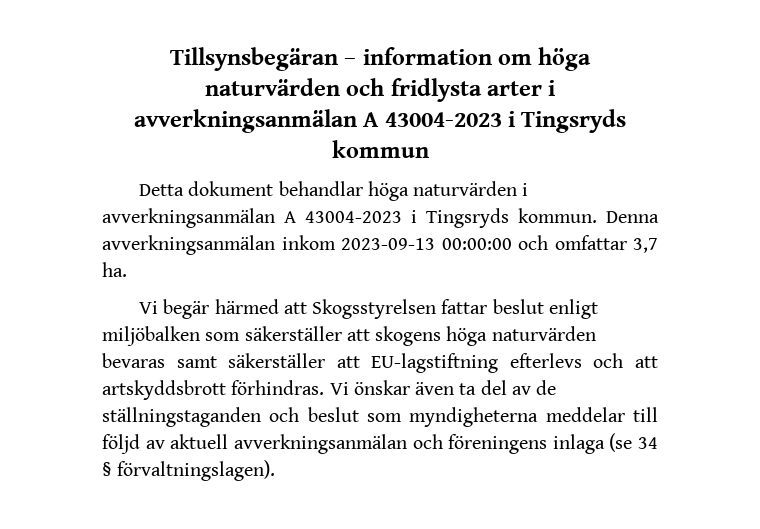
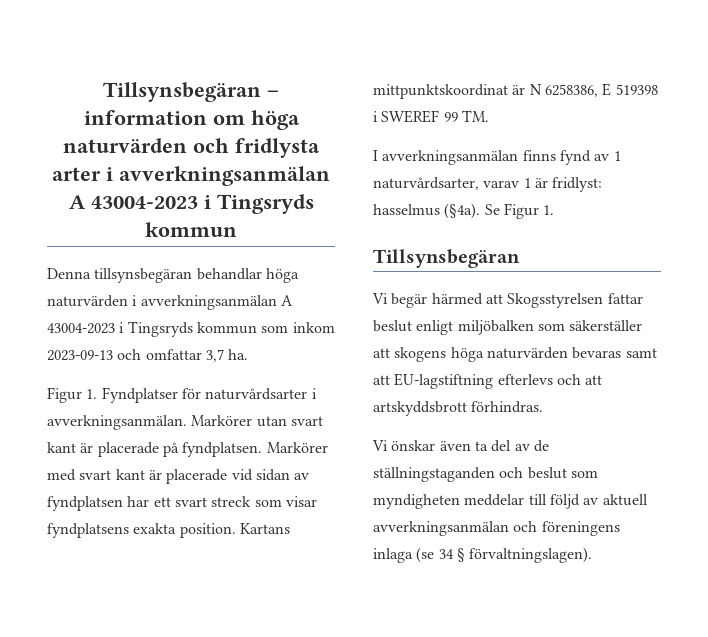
[138,181,274,196] Detta dokument -> [47,268,193,283] Denna tillsynsbegäran
[518,208,659,223] [102,235,275,255] kommun. Denna avverkningsanmälan -> [196,322,289,334] kommun som
[441,238,512,250] 00:00:00 -> (113, 355) none
(127, 269) none -> [47,387,317,403] [47,415,323,430] [47,442,328,457] [47,469,310,484] [47,496,317,511] [47,523,290,538] [373,83,658,99] [373,110,489,123] [373,150,621,165] [373,177,603,192] [373,203,555,219] [373,249,520,268] // Figur 1. Fyndplatser för naturvårdsarter i avverkningsanmälan. Markörer utan svart kant är placerade på fyndplatsen. Markörer med svart kant är placerade vid sidan av fyndplatsen har ett svart streck som visar fyndplatsens exakta position. Kartans mittpunktskoordinat är N 6258386, E 519398 i SWEREF 99 TM. // I avverkningsanmälan finns fynd av 1 naturvårdsarter, varav 1 är fridlyst: hasselmus (§4a). Se Figur 1. // Tillsynsbegäran
[228,353,326,368] säkerställer -> (657, 353) none
(325, 387) none -> (544, 407) //
[409,407,539,427] myndigheterna -> [373,494,460,509] myndigheten

